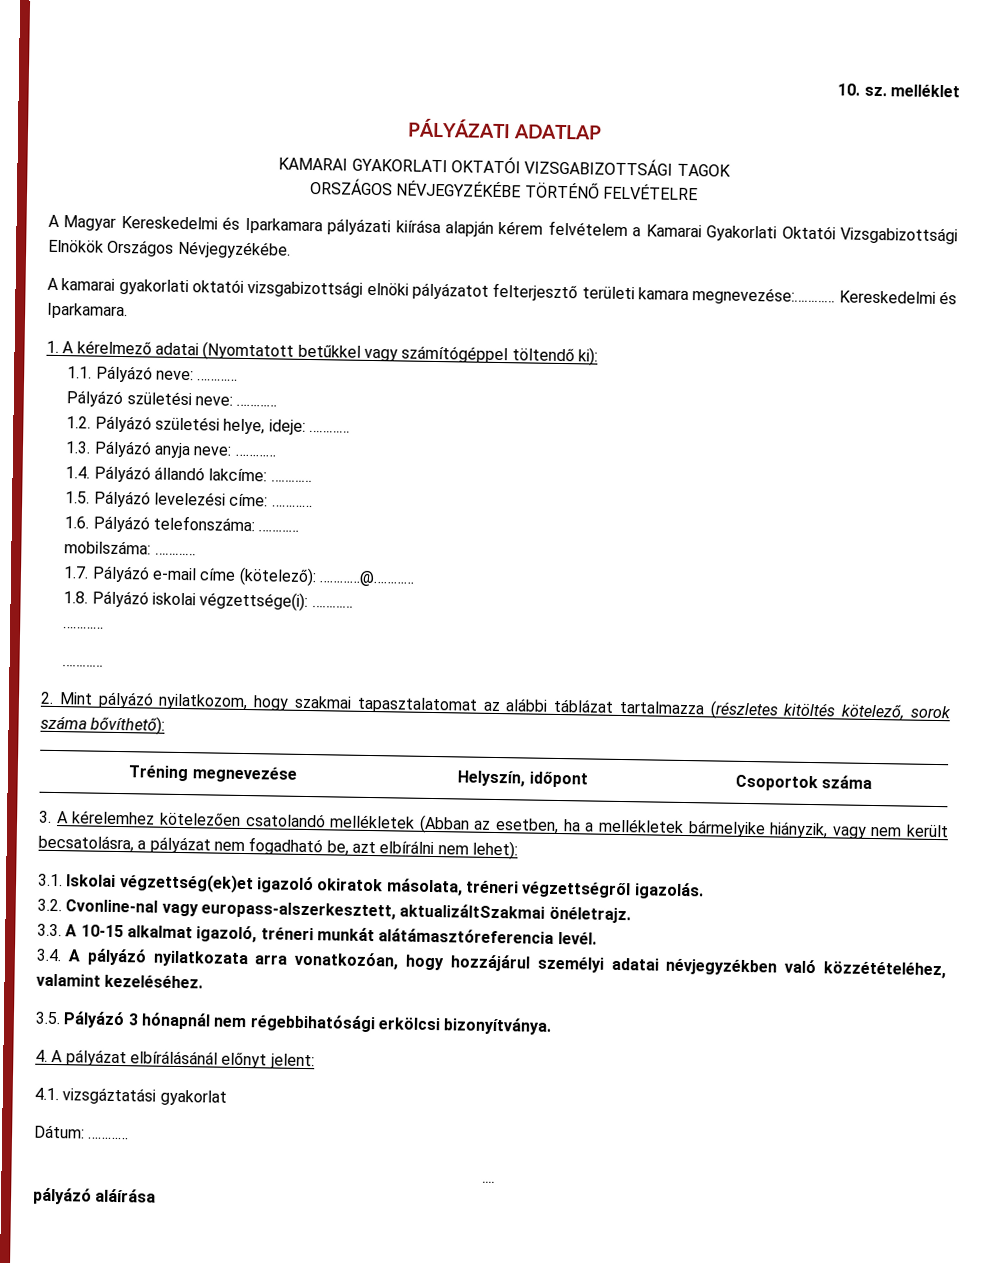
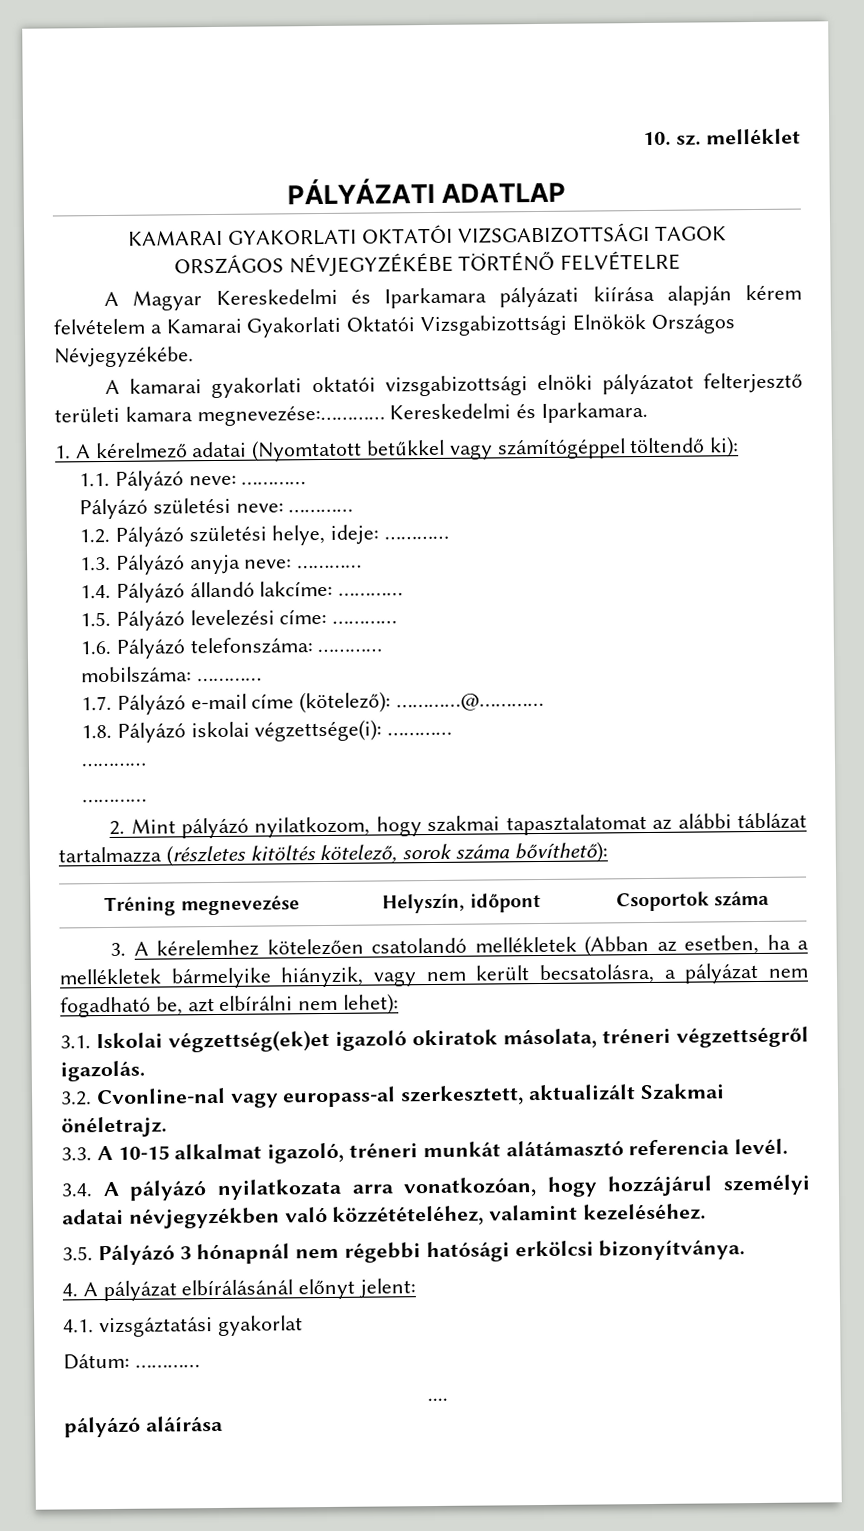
[200,901,546,920] europass-alszerkesztett, aktualizáltSzakmai -> [282,1083,725,1108] europass-al szerkesztett, aktualizált Szakmai
[378,928,555,944] alátámasztóreferencia -> [505,1139,730,1158] alátámasztó referencia
[249,1014,376,1033] régebbihatósági -> [344,1241,510,1263] régebbi hatósági

